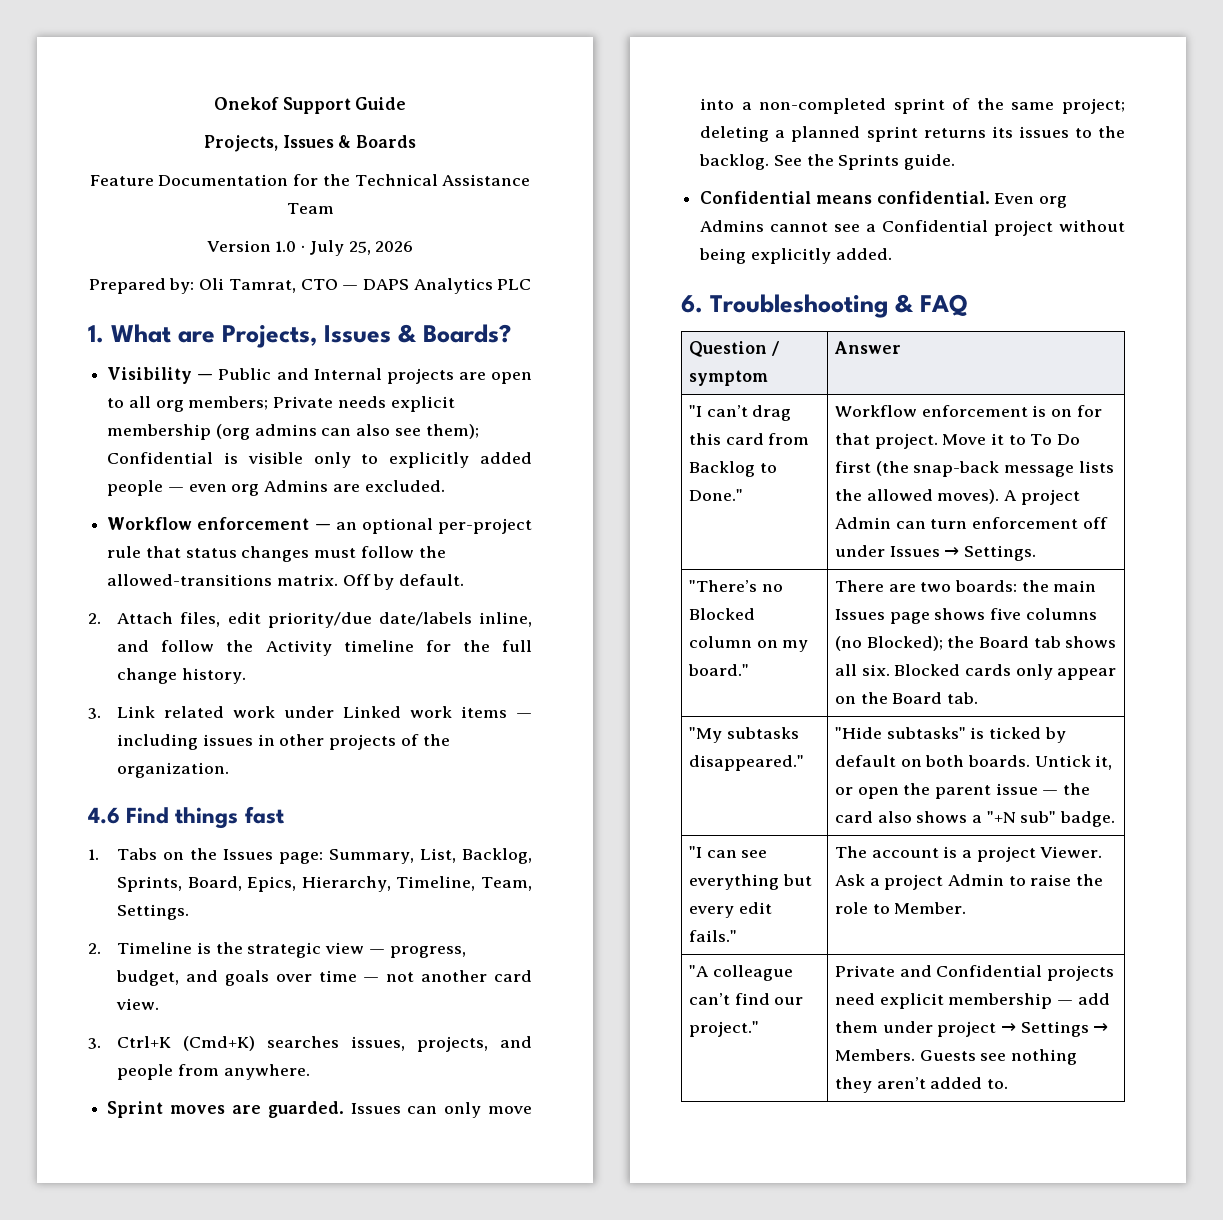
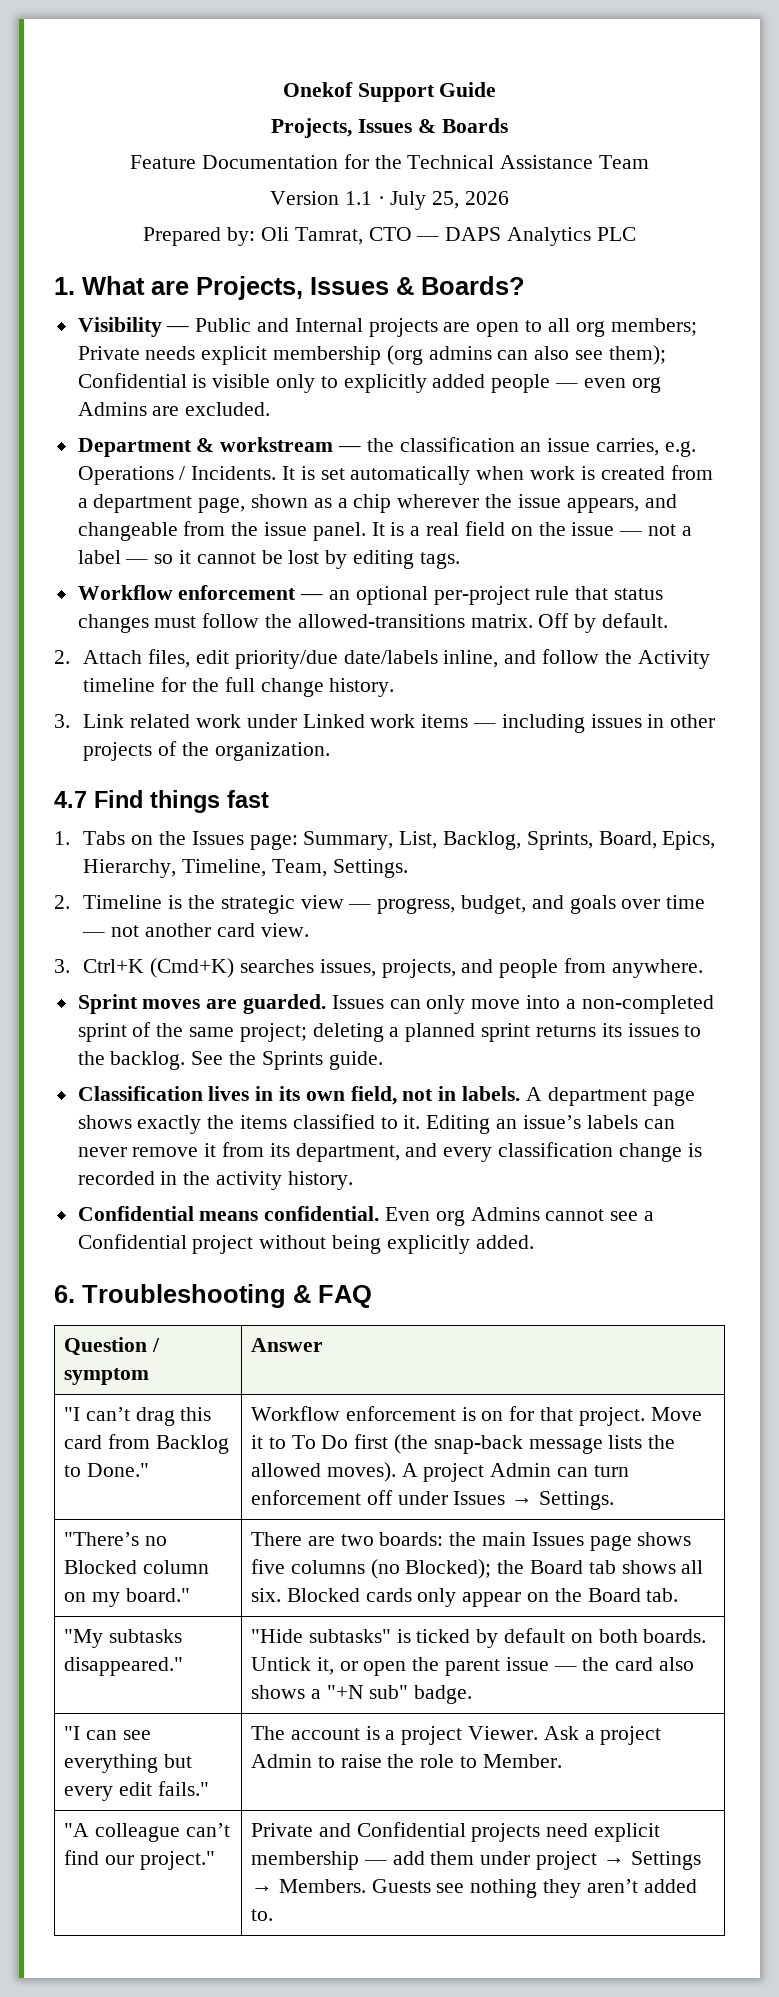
[275,241,297,252] 1.0 -> [344,191,372,205] 1.1
(445, 486) none -> [77,437,696,457] [77,465,713,485] [77,494,677,513] [77,521,692,541] [77,550,460,569] // Department & workstream — the classification an issue carries, e.g. Operations / Incidents. It is set automatically when work is created from a department page, shown as a chip wherever the issue appears, and changeable from the issue panel. It is a real field on the issue — not a label — so it cannot be lost by editing tags.
[88,807,120,824] 4.6 -> [54,791,87,808] 4.7
(956, 162) none -> [77,1086,695,1106] [77,1114,675,1134] [77,1142,702,1162] [77,1171,353,1190] // Classification lives in its own field, not in labels. A department page shows exactly the items classified to it. Editing an issue’s labels can never remove it from its department, and every classification change is recorded in the activity history.

